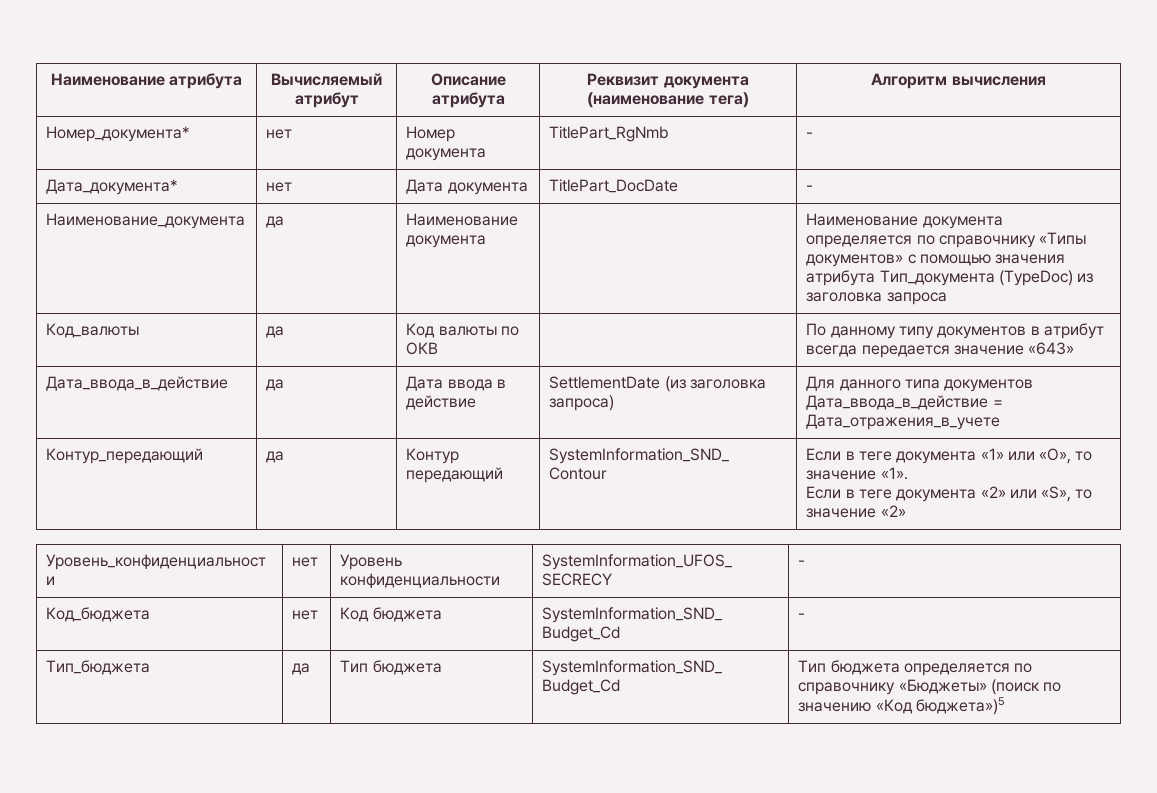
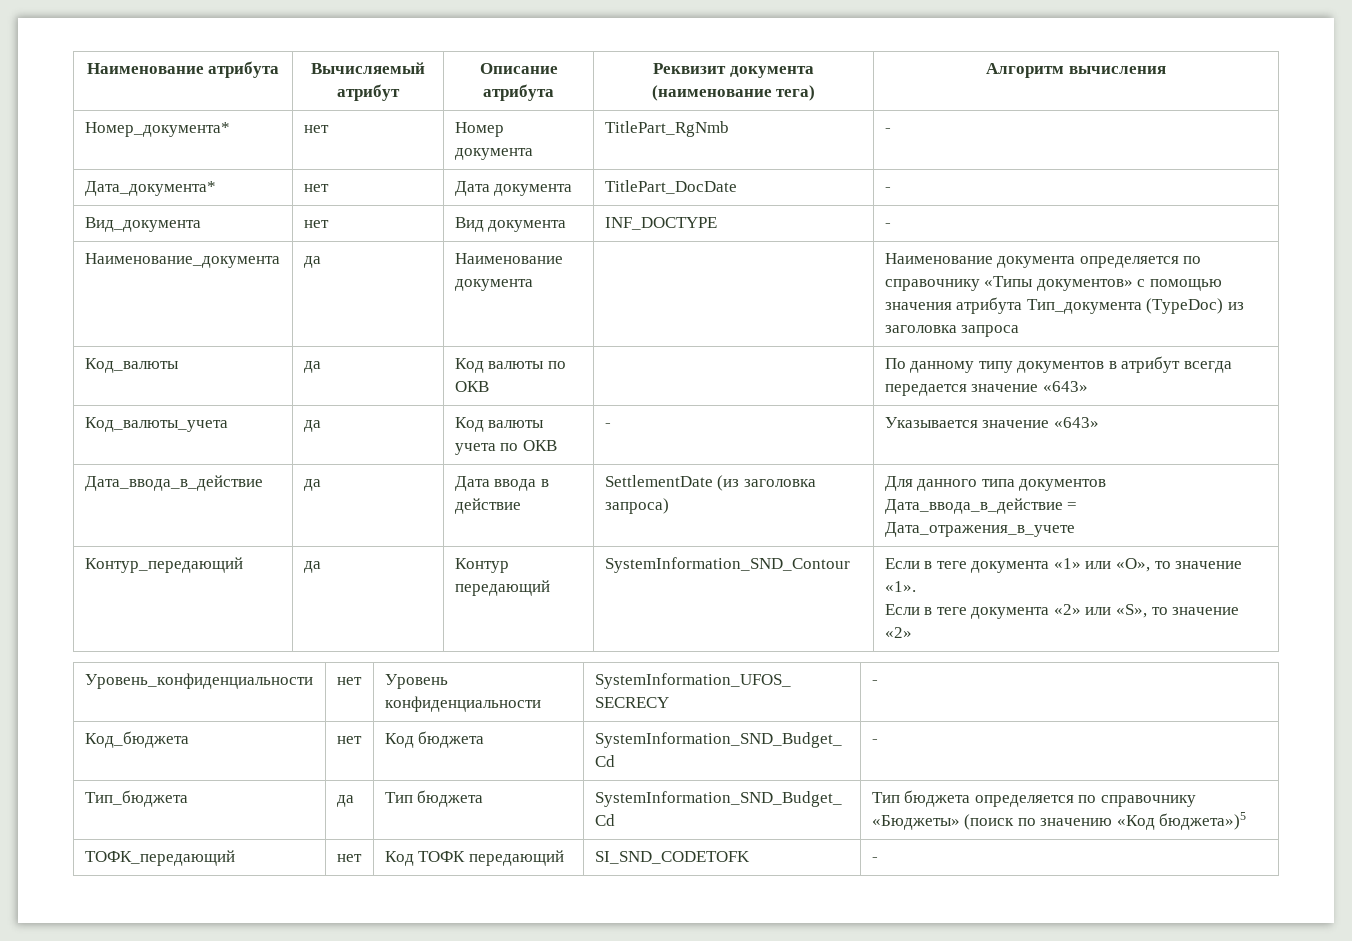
(814, 188) none -> [84,217,201,232] [303,220,329,228] [454,217,567,232] [604,217,717,230] [884,223,891,228] // Вид_документа | нет | Вид документа | INF_DOCTYPE | -
(1075, 348) none -> [84,417,228,432] [303,420,321,432] [454,417,545,432] [454,440,557,455] [604,423,611,428] [884,417,1099,428] // Код_валюты_учета | да | Код валюты учета по ОКВ | - | Указывается значение «643»
(1005, 706) none -> [84,850,235,866] [336,854,362,862] [384,850,564,866] [594,851,750,864] [871,857,878,862] // ТОФК_передающий | нет | Код ТОФК передающий | SI_SND_CODETOFK | -

